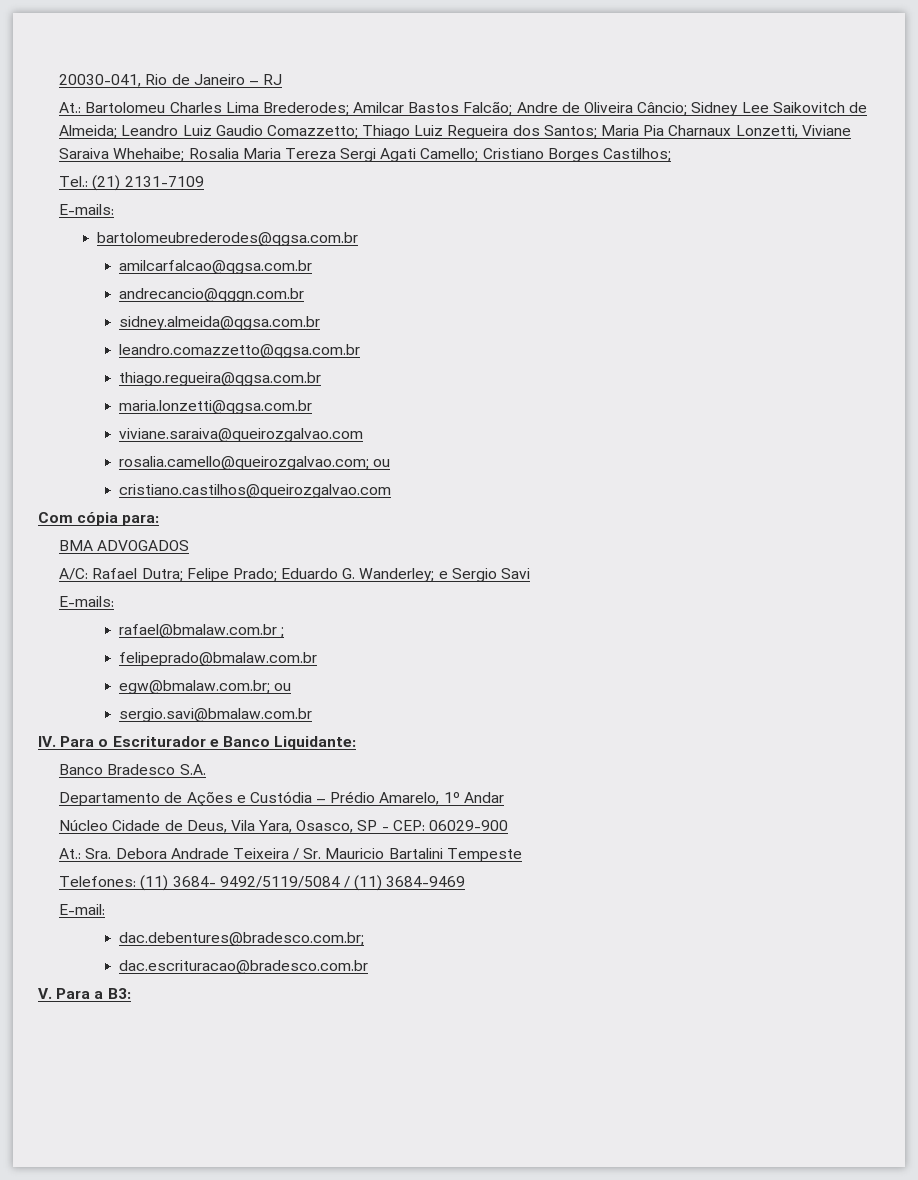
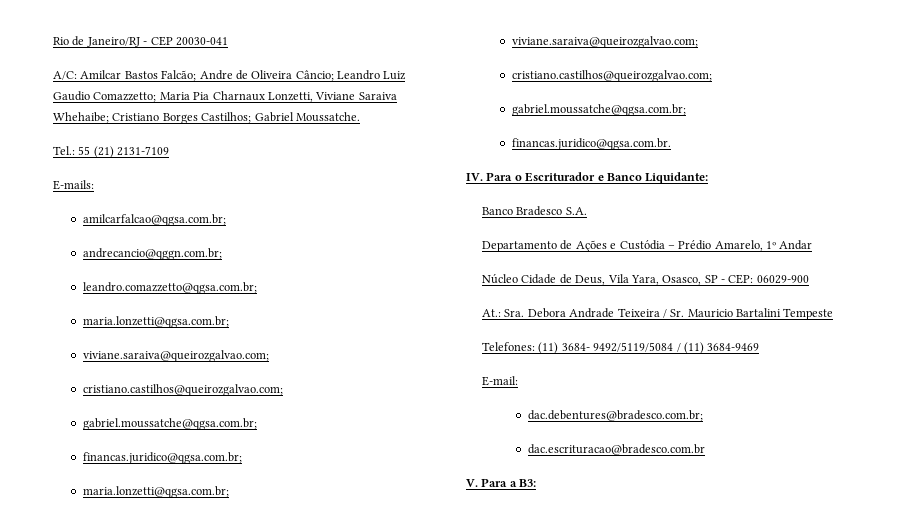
[59,74,142,87] 20030-041, -> (52, 41) none
[193,74,283,85] [59,102,349,116] Janeiro – RJ // At.: Bartolomeu Charles Lima Brederodes; -> [86,36,228,47] [52,71,77,80] Janeiro/RJ - CEP 20030-041 // A/C:
[691,102,867,116] [59,125,597,139] Sidney Lee Saikovitch de Almeida; Leandro Luiz Gaudio Comazzetto; Thiago Luiz Regueira dos Santos; -> [336,70,407,80] [52,91,157,102] Leandro Luiz Gaudio Comazzetto;
[188,148,479,162] Rosalia Maria Tereza Sergi Agati Camello; -> (109, 117) none
(672, 155) none -> [254,112,360,122] Gabriel Moussatche.
(89, 181) none -> [78,146,91,155] 55
[97,232,359,246] [118,260,312,274] [118,288,304,302] [118,316,320,330] [118,344,360,358] [118,372,321,386] [118,400,312,414] [118,428,363,442] [118,456,390,470] [118,484,391,498] [38,512,160,526] [59,540,190,551] [59,568,531,582] [59,596,115,607] [118,624,284,638] [118,652,317,666] [118,680,291,694] [118,708,312,722] bartolomeubrederodes@qgsa.com.br // amilcarfalcao@qgsa.com.br // andrecancio@qggn.com.br // sidney.almeida@qgsa.com.br // leandro.comazzetto@qgsa.com.br // thiago.regueira@qgsa.com.br // maria.lonzetti@qgsa.com.br // viviane.saraiva@queirozgalvao.com // rosalia.camello@queirozgalvao.com; ou // cristiano.castilhos@queirozgalvao.com // Com cópia para: // BMA ADVOGADOS // A/C: Rafael Dutra; Felipe Prado; Eduardo G. Wanderley; e Sergio Savi // E-mails: // rafael@bmalaw.com.br ; // felipeprado@bmalaw.com.br // egw@bmalaw.com.br; ou // sergio.savi@bmalaw.com.br -> [82,214,226,226] [82,248,222,260] [82,282,257,294] [82,316,229,328] [82,350,269,362] [82,384,283,396] [82,418,257,430] [82,452,242,464] [82,486,229,498] [511,36,698,48] [511,70,712,82] [511,104,686,116] [511,138,671,150] amilcarfalcao@qgsa.com.br; // andrecancio@qggn.com.br; // leandro.comazzetto@qgsa.com.br; // maria.lonzetti@qgsa.com.br; // viviane.saraiva@queirozgalvao.com; // cristiano.castilhos@queirozgalvao.com; // gabriel.moussatche@qgsa.com.br; // financas.juridico@qgsa.com.br; // maria.lonzetti@qgsa.com.br; // viviane.saraiva@queirozgalvao.com; // cristiano.castilhos@queirozgalvao.com; // gabriel.moussatche@qgsa.com.br; // financas.juridico@qgsa.com.br.

